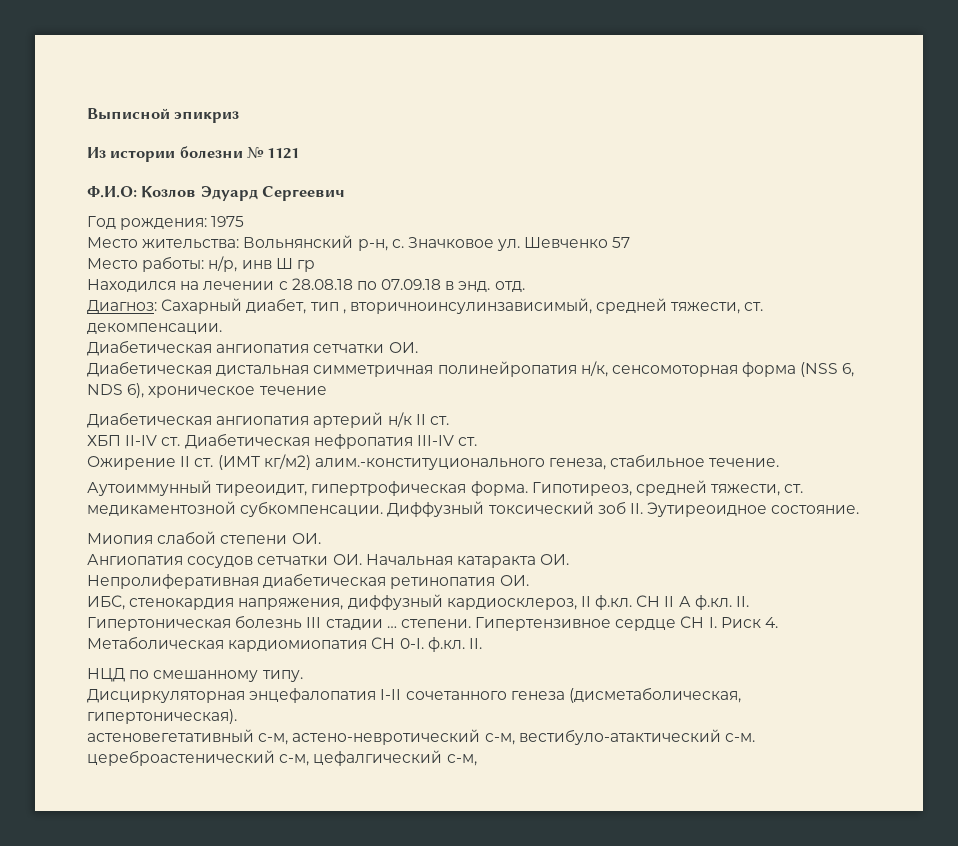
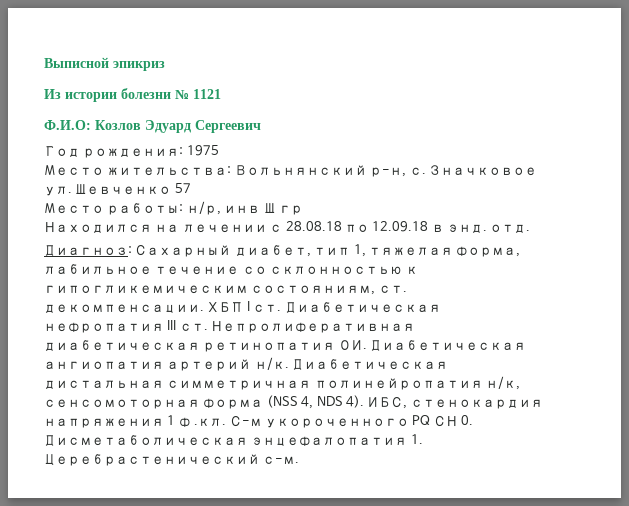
[381,279,442,290] 07.09.18 -> [372,221,429,232] 12.09.18
[342,298,764,314] [87,323,222,334] [87,340,418,356] , вторичноинсулинзависимый, средней тяжести, ст. декомпенсации. // Диабетическая ангиопатия сетчатки ОИ. // -> [353,244,521,257] [44,264,418,275] [44,285,407,295] [44,301,441,313] [44,320,416,333] [44,340,527,352] [44,357,289,371] 1, тяжелая форма, лабильное течение со склонностью к гипогликемическим состояниям, ст. декомпенсации. ХБП I ст. Диабетическая нефропатия III ст. Непролиферативная диабетическая ретинопатия ОИ. Диабетическая ангиопатия артерий н/к.
[842,363,855,377] [87,383,327,398] [87,412,449,428] [87,433,478,449] [87,454,780,470] [87,480,804,496] [87,501,860,517] [87,531,321,544] [87,554,570,568] [87,573,529,589] [87,594,750,610] [87,615,779,631] [87,636,482,652] [87,668,303,682] [87,687,741,703] [87,709,237,724] [87,729,755,745] [87,750,477,766] 6, NDS 6), хроническое течение // Диабетическая ангиопатия артерий н/к II ст. // ХБП II-IV ст. Диабетическая нефропатия III-IV ст. // Ожирение II ст. (ИМТ кг/м2) алим.-конституционального генеза, стабильное течение. // Аутоиммунный тиреоидит, гипертрофическая форма. Гипотиреоз, средней тяжести, ст. медикаментозной субкомпенсации. Диффузный токсический зоб II. Эутиреоидное состояние. // Миопия слабой степени ОИ. // Ангиопатия сосудов сетчатки ОИ. Начальная катаракта ОИ. // Непролиферативная диабетическая ретинопатия ОИ. // ИБС, стенокардия напряжения, диффузный кардиосклероз, II ф.кл. СН II А ф.кл. II. Гипертоническая болезнь III стадии … степени. Гипертензивное сердце СН I. Риск 4. Метаболическая кардиомиопатия СН 0-I. ф.кл. II. // НЦД по смешанному типу. // Дисциркуляторная энцефалопатия I-II сочетанного генеза (дисметаболическая, гипертоническая). // астеновегетативный с-м, астено-невротический с-м, вестибуло-атактический с-м. цереброастенический с-м, цефалгический с-м, -> [301,395,543,409] [44,415,473,428] [44,434,423,446] [44,454,300,466] 4, NDS 4). ИБС, стенокардия напряжения 1 ф .кл. С-м укороченного PQ СН 0. Дисметаболическая энцефалопатия 1. Церебрастенический с-м.

